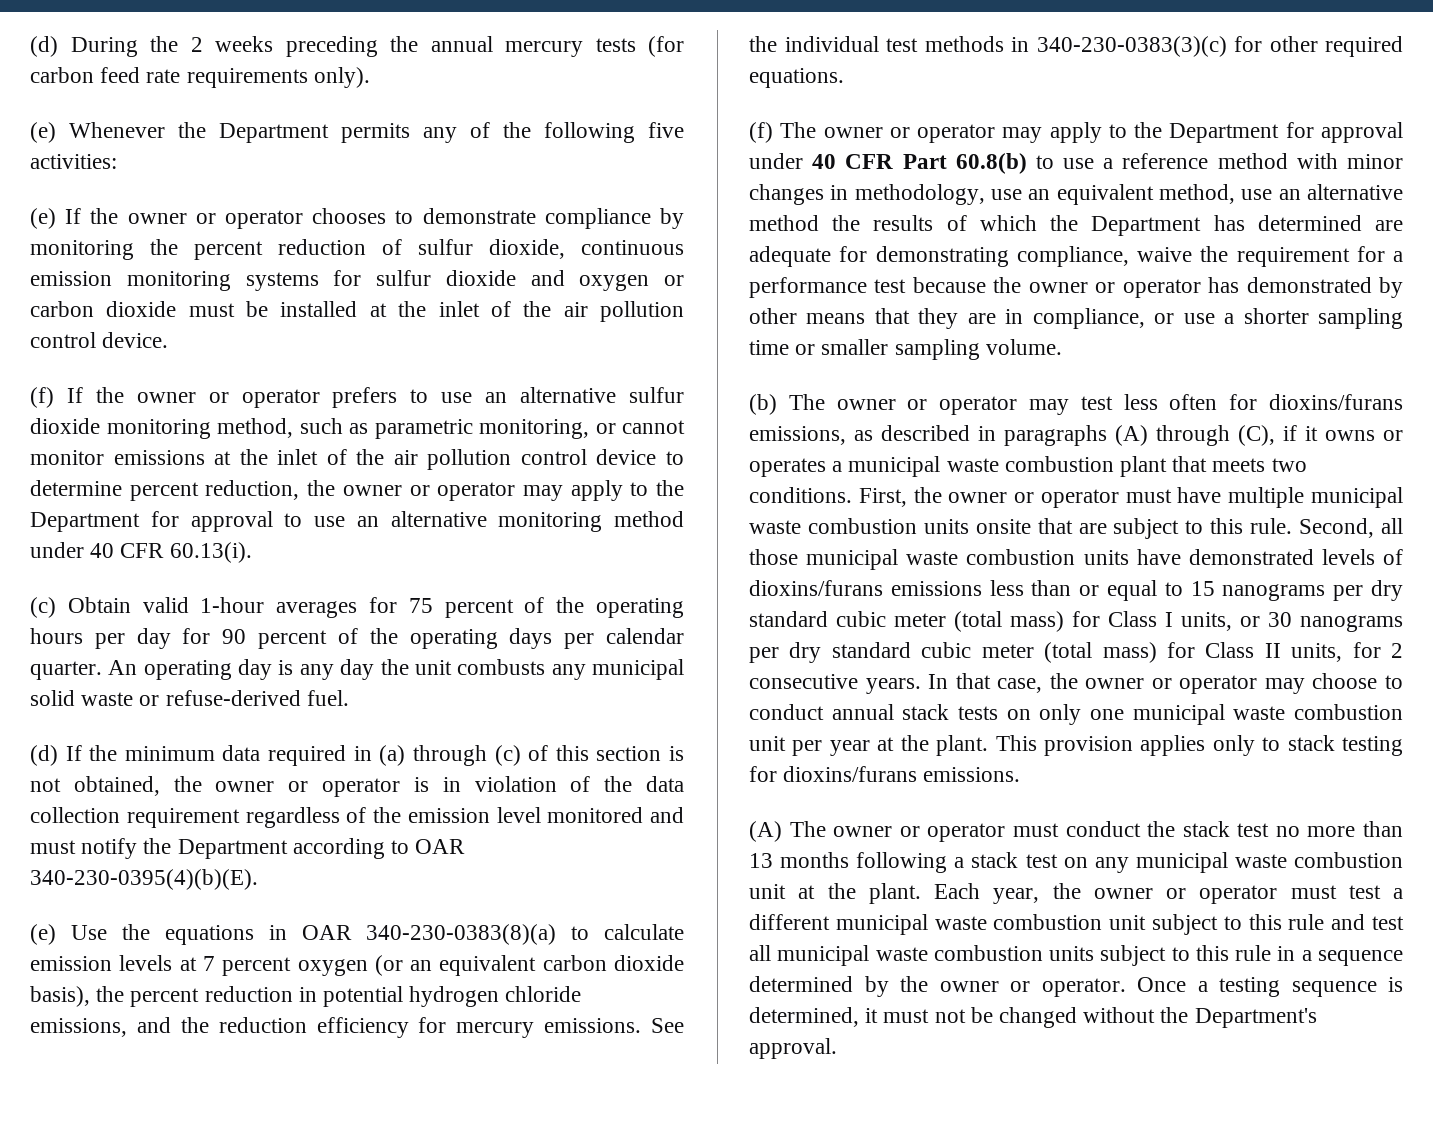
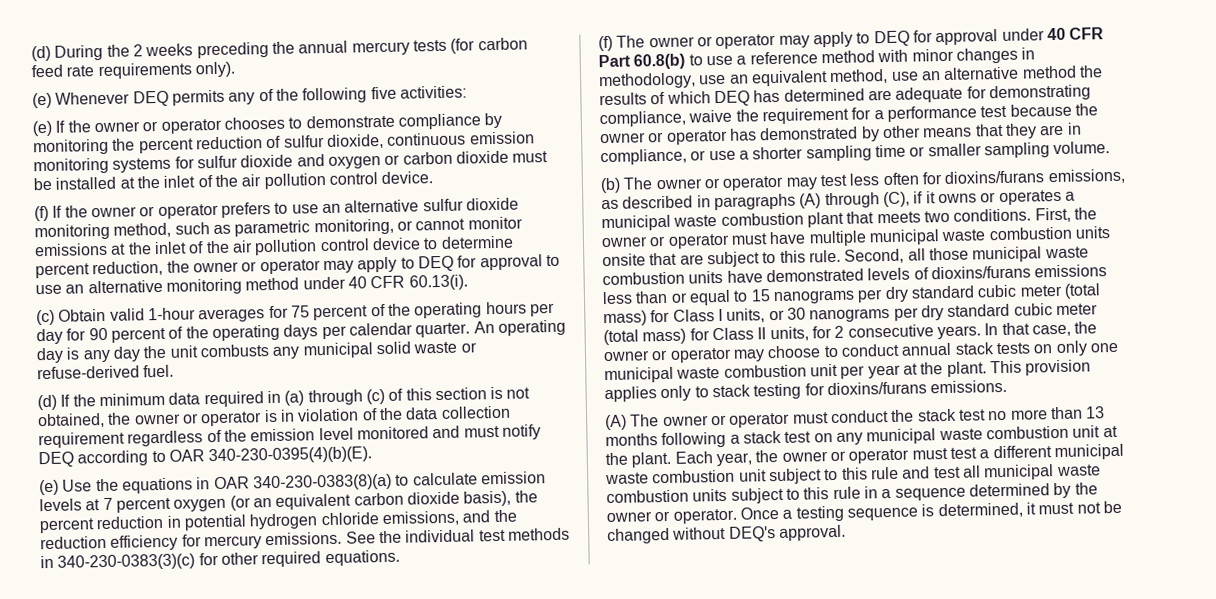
[178,122,329,143] the Department -> [132,90,169,107] DEQ
[656,480,684,496] [30,512,140,532] the Department -> [417,255,454,272] DEQ
[143,838,288,859] the Department -> [38,451,74,468] DEQ
[1134,122,1280,143] the Department -> [873,30,910,47] DEQ
[1050,215,1202,236] the Department -> [713,90,750,107] DEQ
[1160,1007,1317,1028] the Department's -> [728,526,776,542] DEQ's

